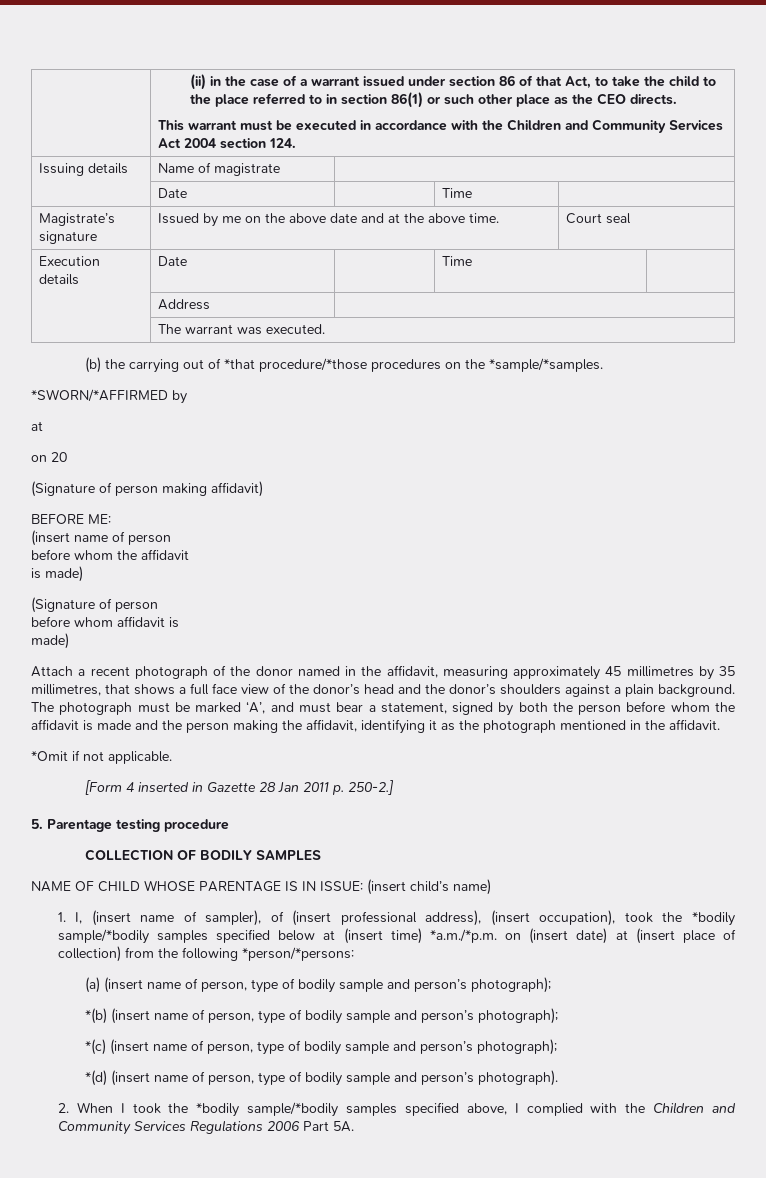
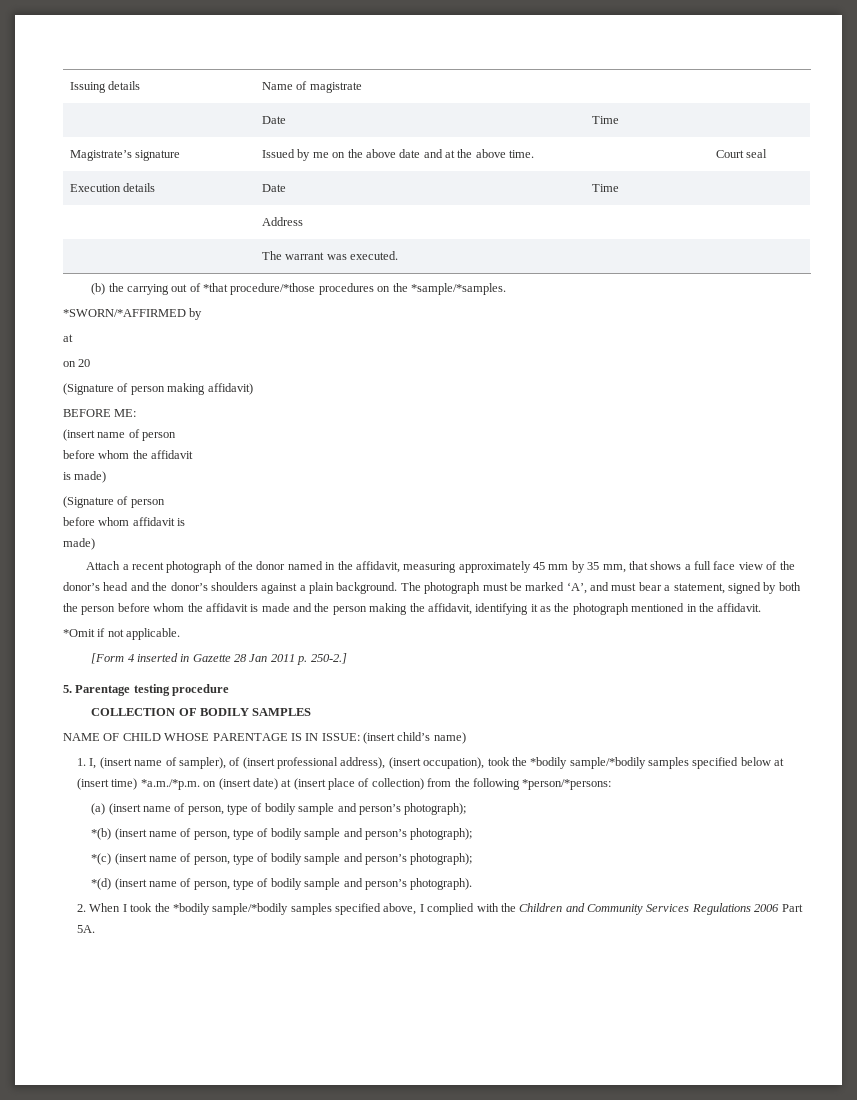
[190,74,717,90] [190,92,678,108] [157,119,723,133] [157,138,296,149] | (ii) in the case of a warrant issued under section 86 of that Act, to take the child to the place referred to in section 86(1) or such other place as the CEO directs. // This warrant must be executed in accordance with the Children and Community Services Act 2004 section 124. // -> (70, 87) none
[626,666,694,677] millimetres -> [548,564,569,570] mm
[31,684,101,696] millimetres, -> [602,564,626,573] mm,

